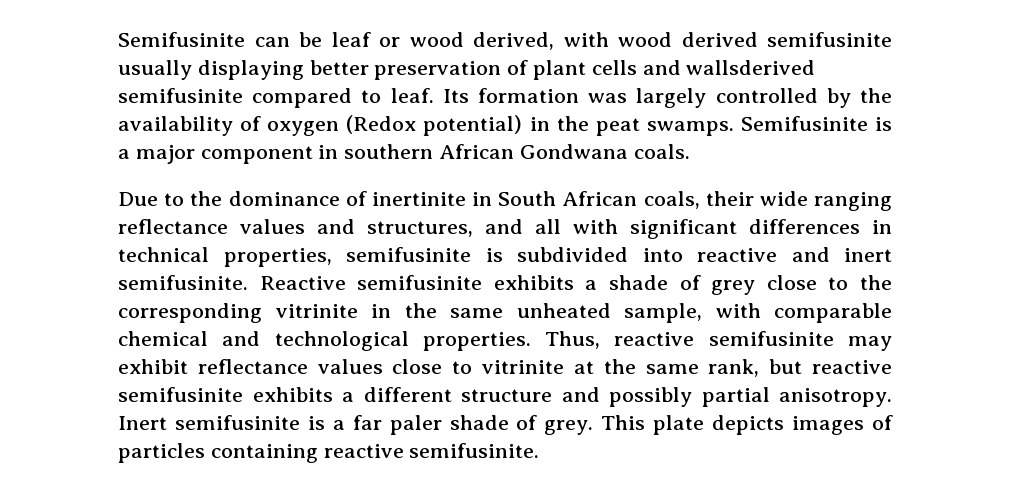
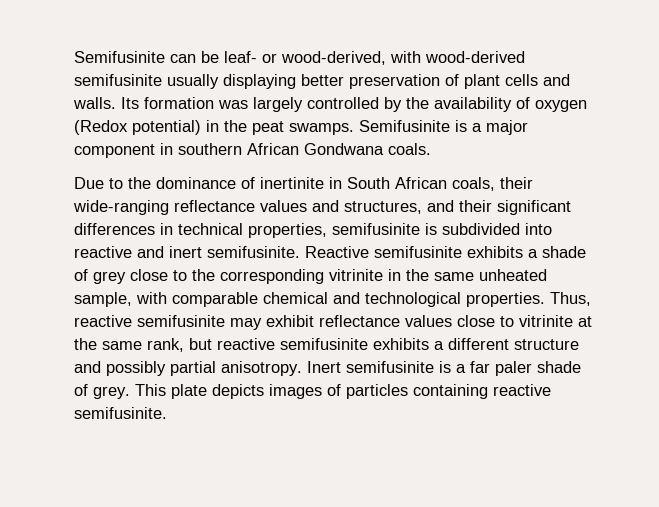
[331,32,758,50] leaf or wood derived, with wood derived -> [224,51,525,65] leaf- or wood-derived, with wood-derived
[686,60,816,75] [118,88,434,108] wallsderived semifusinite compared to leaf. -> [73,97,116,109] walls.
[759,191,892,211] wide ranging -> [73,200,169,215] wide-ranging
[535,219,618,234] all with -> [459,200,492,212] their

